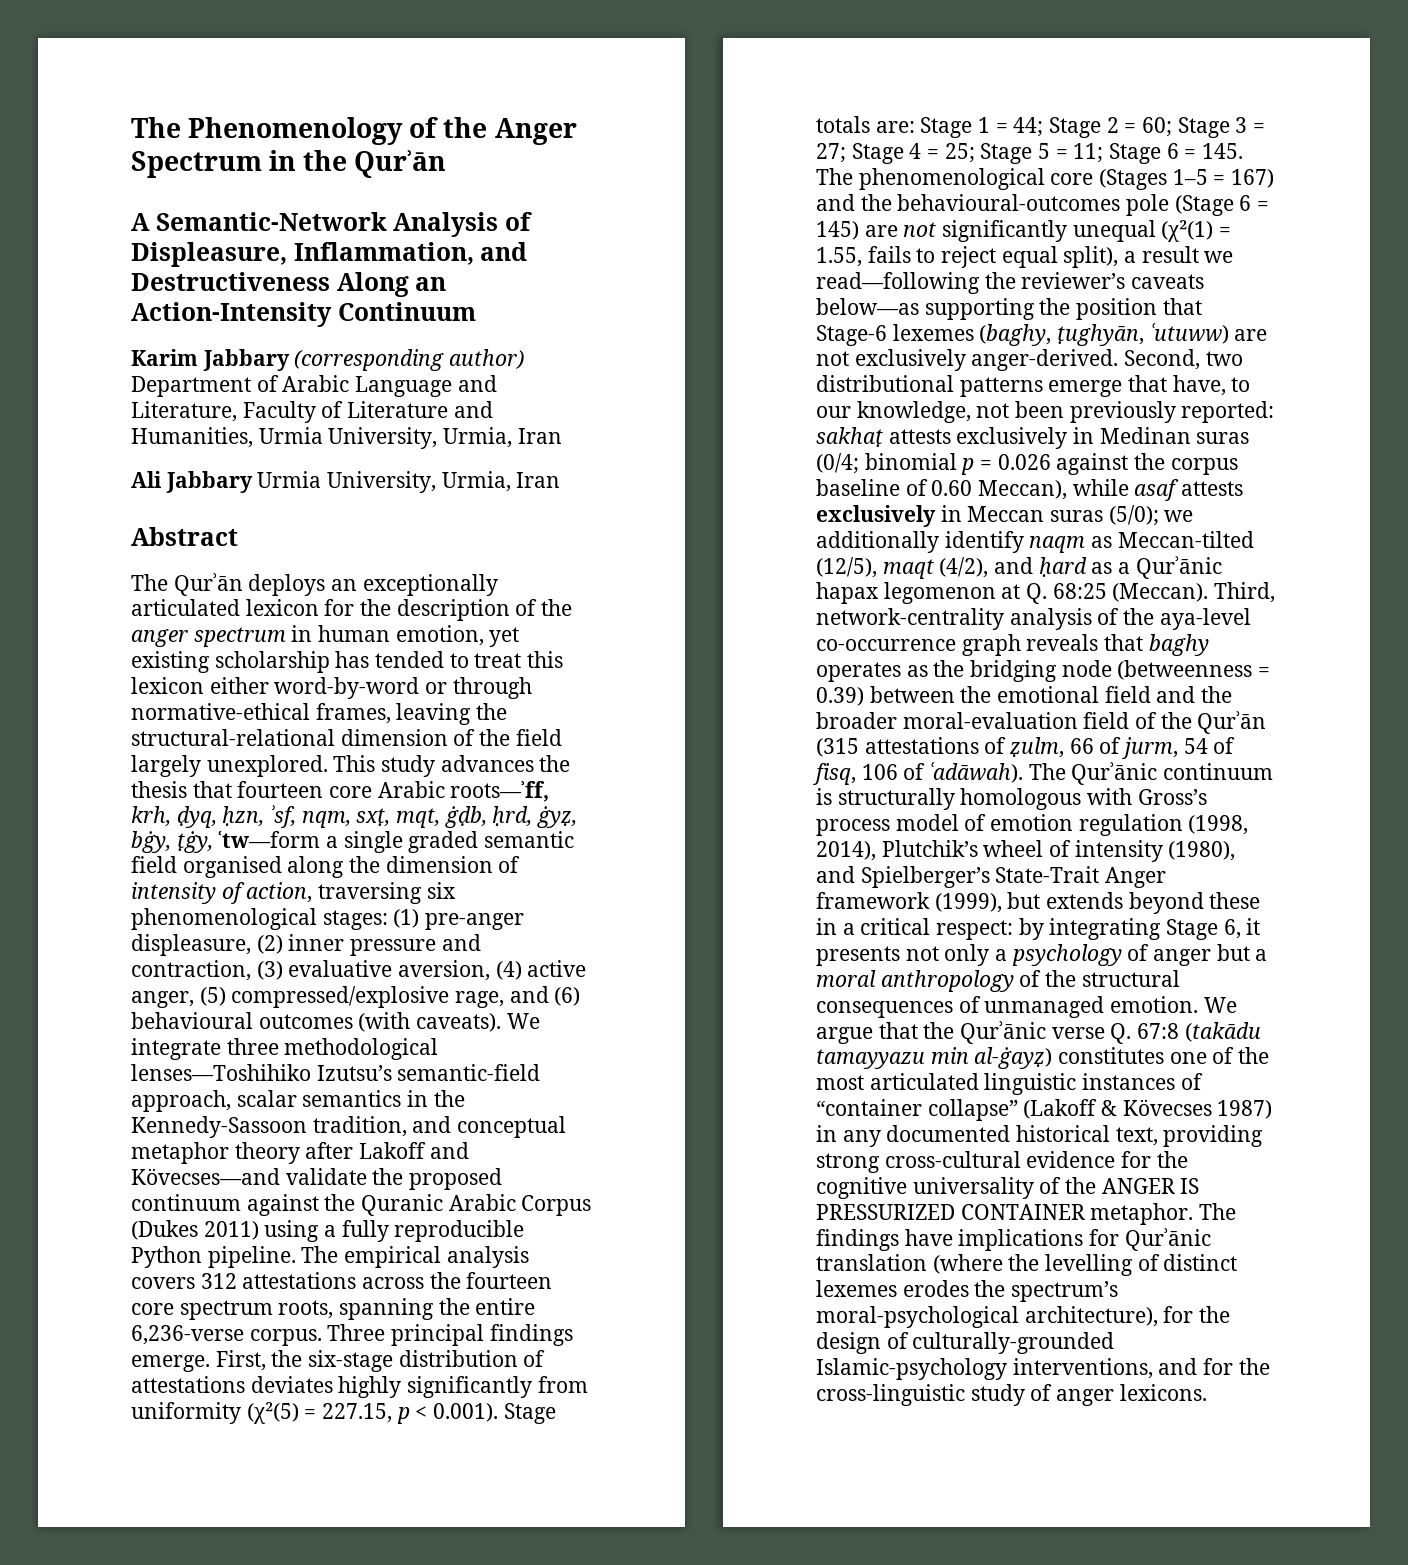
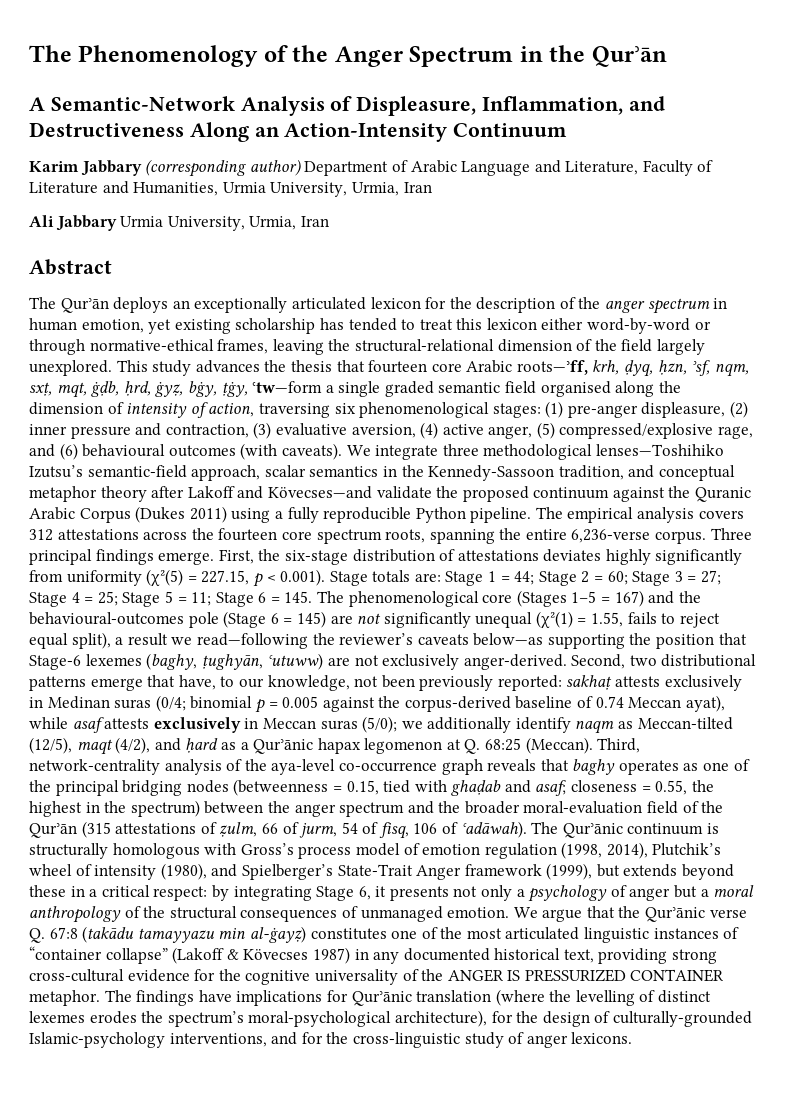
[997,453,1238,475] 0.026 against the corpus -> [282,696,511,712] 0.005 against the corpus-derived
[931,480,1068,500] 0.60 Meccan), -> [595,695,725,712] 0.74 Meccan ayat),
[933,660,1271,682] [816,686,1151,706] the bridging node (betweenness = 0.39) between the emotional field -> [703,759,750,771] [29,779,714,796] [29,800,405,817] one of the principal bridging nodes (betweenness = 0.15, tied with ghaḍab and asaf; closeness = 0.55, the highest in the spectrum) between the anger spectrum

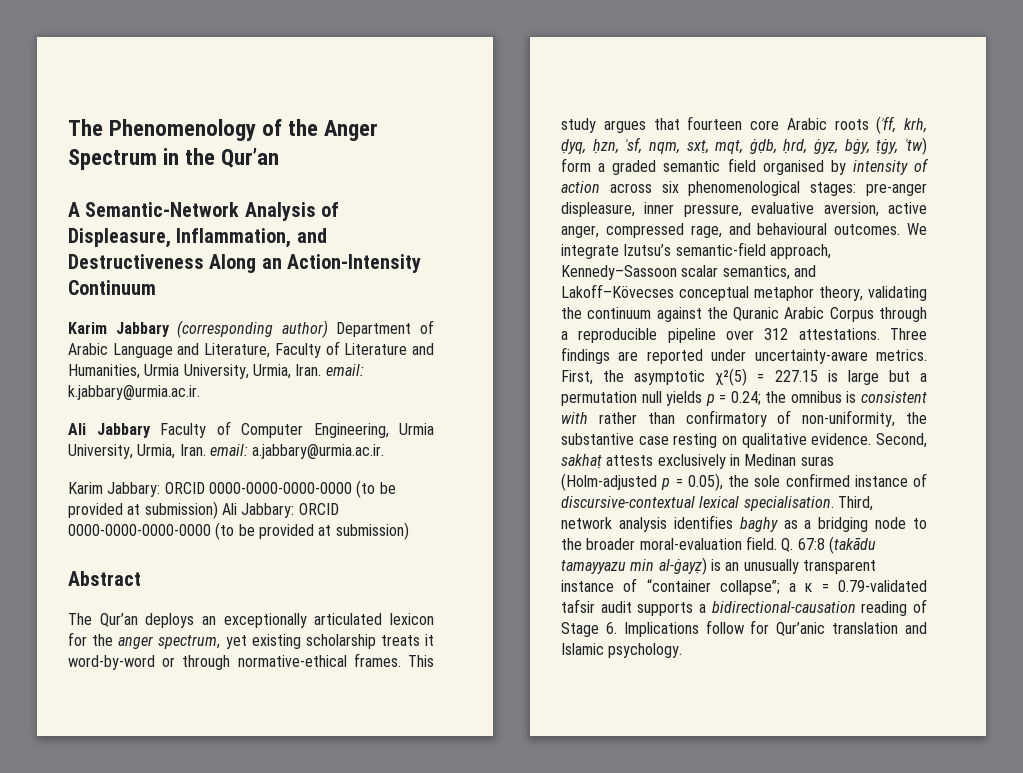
[591,46,667,67] Qurʾān -> [221,148,280,168] Qur’an
[403,182,432,193] Iran -> [295,364,364,376] [68,385,200,400] Iran. email: k.jabbary@urmia.ac.ir.
[120,216,329,231] Urmia University, Urmia, Iran -> [160,421,434,438] [68,444,385,459] [68,480,396,498] [68,501,339,519] [68,522,409,540] Faculty of Computer Engineering, Urmia University, Urmia, Iran. email: a.jabbary@urmia.ac.ir. // Karim Jabbary: ORCID 0000-0000-0000-0000 (to be provided at submission) Ali Jabbary: ORCID 0000-0000-0000-0000 (to be provided at submission)
[60,298,109,313] Qurʾān -> [99,613,138,627] Qur’an
[476,297,728,314] [29,318,711,334] [29,339,705,355] [29,360,332,376] description of the anger spectrum in human emotion, yet existing scholarship has tended to treat this lexicon either word-by-word or through normative-ethical frames, leaving the structural-relational dimension of the field largely unexplored. This study advances the thesis -> [118,634,434,649] [68,653,434,670] [561,118,646,133] anger spectrum, yet existing scholarship treats it word-by-word or through normative-ethical frames. This study argues
[516,360,588,375] roots—ʾff, -> [834,116,897,134] roots (ʾff,
[252,381,381,397] ʿtw—form a single -> [905,137,927,155] [561,158,606,172] ʿtw) form a
[615,381,681,397] [29,402,330,418] along the dimension of intensity of action, traversing -> [830,158,929,175] [561,181,652,193] by intensity of action across
[545,401,564,418] (1) -> (857, 189) none
[730,401,749,418] [29,422,272,439] (2) inner pressure and contraction, (3) -> [644,202,742,217] inner pressure,
[420,422,439,439] (4) -> (879, 209) none
[536,422,754,439] [29,443,724,460] [29,465,735,481] [29,486,529,502] (5) compressed/explosive rage, and (6) behavioural outcomes (with caveats). We integrate three methodological lenses—Toshihiko Izutsu’s semantic-field approach, scalar semantics in the Kennedy-Sassoon tradition, and conceptual metaphor theory after Lakoff and Kövecses—and validate the proposed -> [605,223,927,238] [561,242,831,259] [561,265,816,280] [561,284,927,301] [561,307,582,319] compressed rage, and behavioural outcomes. We integrate Izutsu’s semantic-field approach, Kennedy–Sassoon scalar semantics, and Lakoff–Kövecses conceptual metaphor theory, validating the
[135,506,744,523] [29,528,752,544] [29,549,743,565] [29,569,721,587] [29,590,701,607] [29,611,720,629] [29,632,747,649] [29,653,757,670] [29,675,562,691] (Dukes 2011) using a fully reproducible Python pipeline. The empirical analysis covers 312 attestations across the fourteen core spectrum roots, spanning the entire 6,236-verse corpus. Three principal findings emerge. First, the six-stage distribution of attestations deviates highly significantly from uniformity (χ²(5) = 227.15, p < 0.001). Stage totals are: Stage 1 = 44; Stage 2 = 60; Stage 3 = 27; Stage 4 = 25; Stage 5 = 11; Stage 6 = 145. The phenomenological core (Stages 1–5 = 167) and the behavioural-outcomes pole (Stage 6 = 145) are not significantly unequal (χ²(1) = 1.55, fails to reject equal split), a result we read—following the reviewer’s caveats below—as supporting the position that Stage-6 lexemes (baghy, ṭughyān, ʿutuww) are not exclusively anger-derived. Second, two distributional patterns emerge that have, to our knowledge, not been previously reported: -> [879,307,927,322] [561,328,927,343] [561,347,927,364] [561,368,927,386] [561,391,927,406] [561,410,927,427] [561,433,927,448] through a reproducible pipeline over 312 attestations. Three findings are reported under uncertainty-aware metrics. First, the asymptotic χ²(5) = 227.15 is large but a permutation null yields p = 0.24; the omnibus is consistent with rather than confirmatory of non-uniformity, the substantive case resting on qualitative evidence. Second,
[155,695,725,713] [29,716,733,734] [29,737,641,755] [29,759,750,775] [29,779,714,796] [29,800,724,817] [29,821,720,839] [29,842,722,859] [29,863,735,880] [29,885,755,902] [29,906,747,923] (0/4; binomial p = 0.005 against the corpus-derived baseline of 0.74 Meccan ayat), while asaf attests exclusively in Meccan suras (5/0); we additionally identify naqm as Meccan-tilted (12/5), maqt (4/2), and ḥard as a Qurʾānic hapax legomenon at Q. 68:25 (Meccan). Third, network-centrality analysis of the aya-level co-occurrence graph reveals that baghy operates as one of the principal bridging nodes (betweenness = 0.15, tied with ghaḍab and asaf; closeness = 0.55, the highest in the spectrum) between the anger spectrum and the broader moral-evaluation field of the Qurʾān (315 attestations of ẓulm, 66 of jurm, 54 of fisq, 106 of ʿadāwah). The Qurʾānic continuum is structurally homologous with Gross’s process model of emotion regulation (1998, 2014), Plutchik’s wheel of intensity (1980), and Spielberger’s State-Trait Anger framework (1999), but extends beyond these in a critical respect: by integrating Stage 6, it presents not only a psychology of anger but a moral anthropology of the structural consequences of unmanaged emotion. We argue that the Qurʾānic verse -> [561,473,927,491] [561,496,873,511] [561,515,927,532] [561,536,777,550] (Holm-adjusted p = 0.05), the sole confirmed instance of discursive-contextual lexical specialisation. Third, network analysis identifies baghy as a bridging node to the broader moral-evaluation field.
[310,927,740,943] [29,946,718,964] [29,969,725,985] [29,989,712,1006] [29,1010,752,1027] [29,1032,633,1048] constitutes one of the most articulated linguistic instances of “container collapse” (Lakoff & Kövecses 1987) in any documented historical text, providing strong cross-cultural evidence for the cognitive universality of the ANGER IS PRESSURIZED CONTAINER metaphor. The findings have implications for Qurʾānic translation (where the levelling of distinct lexemes erodes the spectrum’s moral-psychological architecture), for the design of culturally-grounded Islamic-psychology interventions, and for the cross-linguistic study of anger lexicons. -> [710,559,876,574] [561,578,927,595] [561,599,927,616] [561,620,927,637] [561,643,683,658] is an unusually transparent instance of “container collapse”; a κ = 0.79-validated tafsir audit supports a bidirectional-causation reading of Stage 6. Implications follow for Qur’anic translation and Islamic psychology.

